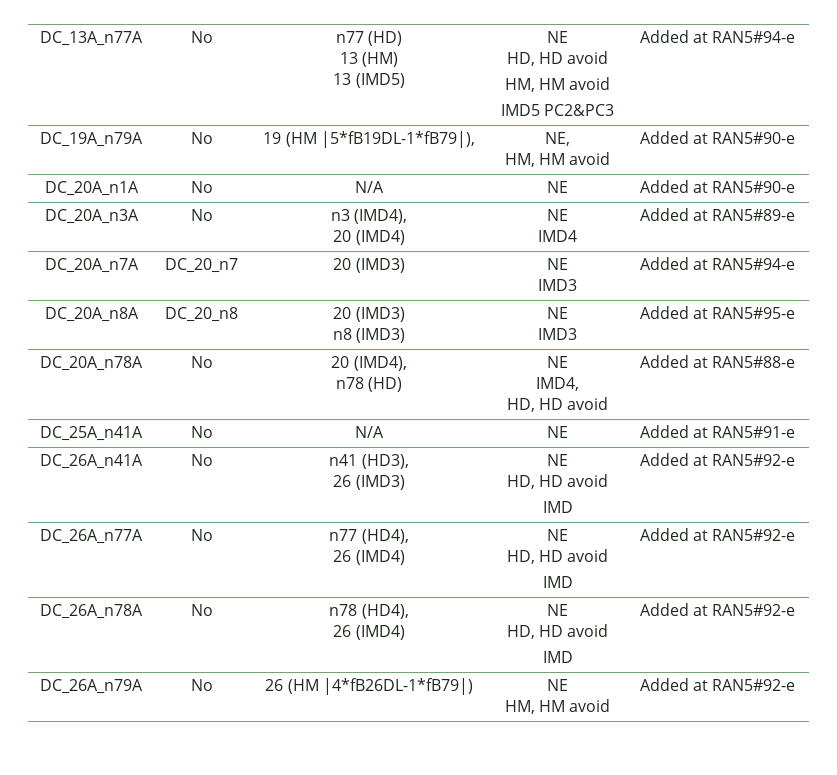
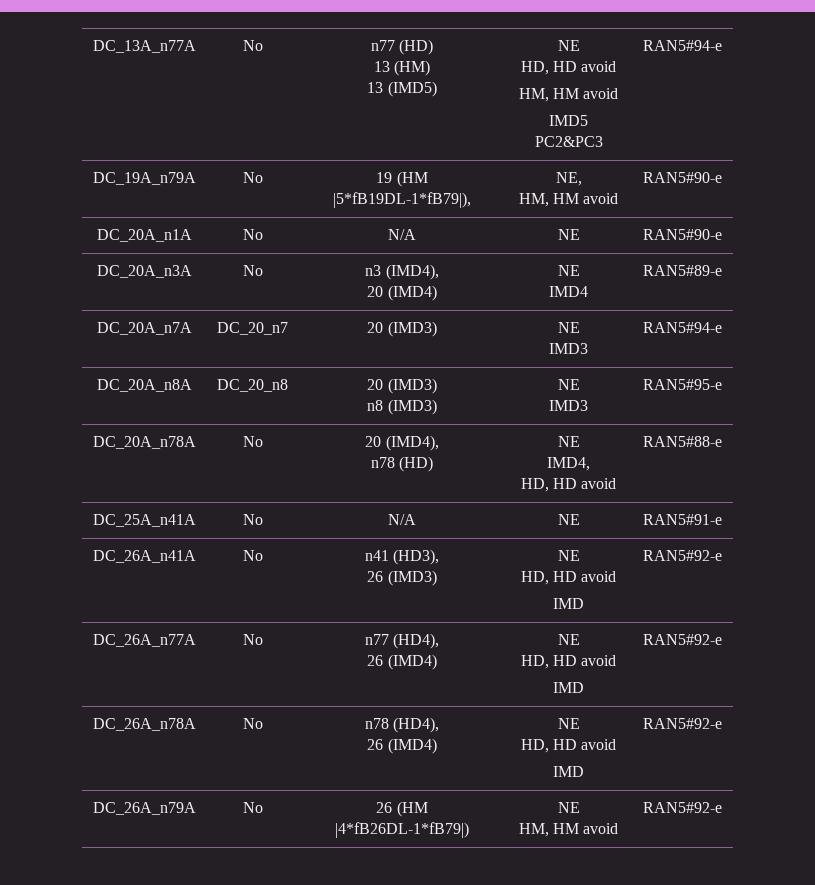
[639,30,708,43] Added at -> (603, 141) none
[639,131,708,144] Added at -> (619, 198) none
[639,180,708,193] Added at -> (580, 234) none
[639,208,708,221] Added at -> (588, 291) none
[639,257,708,270] Added at -> (588, 348) none
[639,306,708,319] Added at -> (588, 405) none
[639,355,708,368] Added at -> (617, 483) none
[639,425,708,438] Added at -> (580, 519) none
[639,453,708,466] Added at -> (584, 603) none
[639,528,708,541] Added at -> (584, 687) none
[639,603,708,616] Added at -> (584, 771) none
[639,678,708,691] Added at -> (619, 828) none

